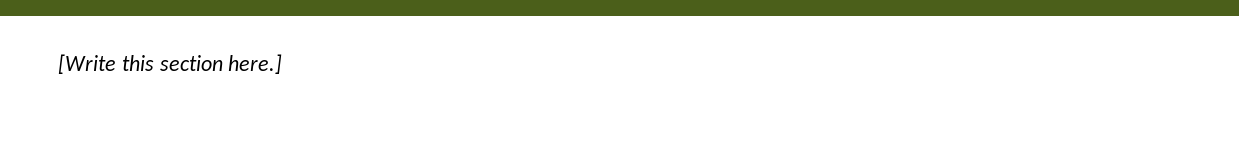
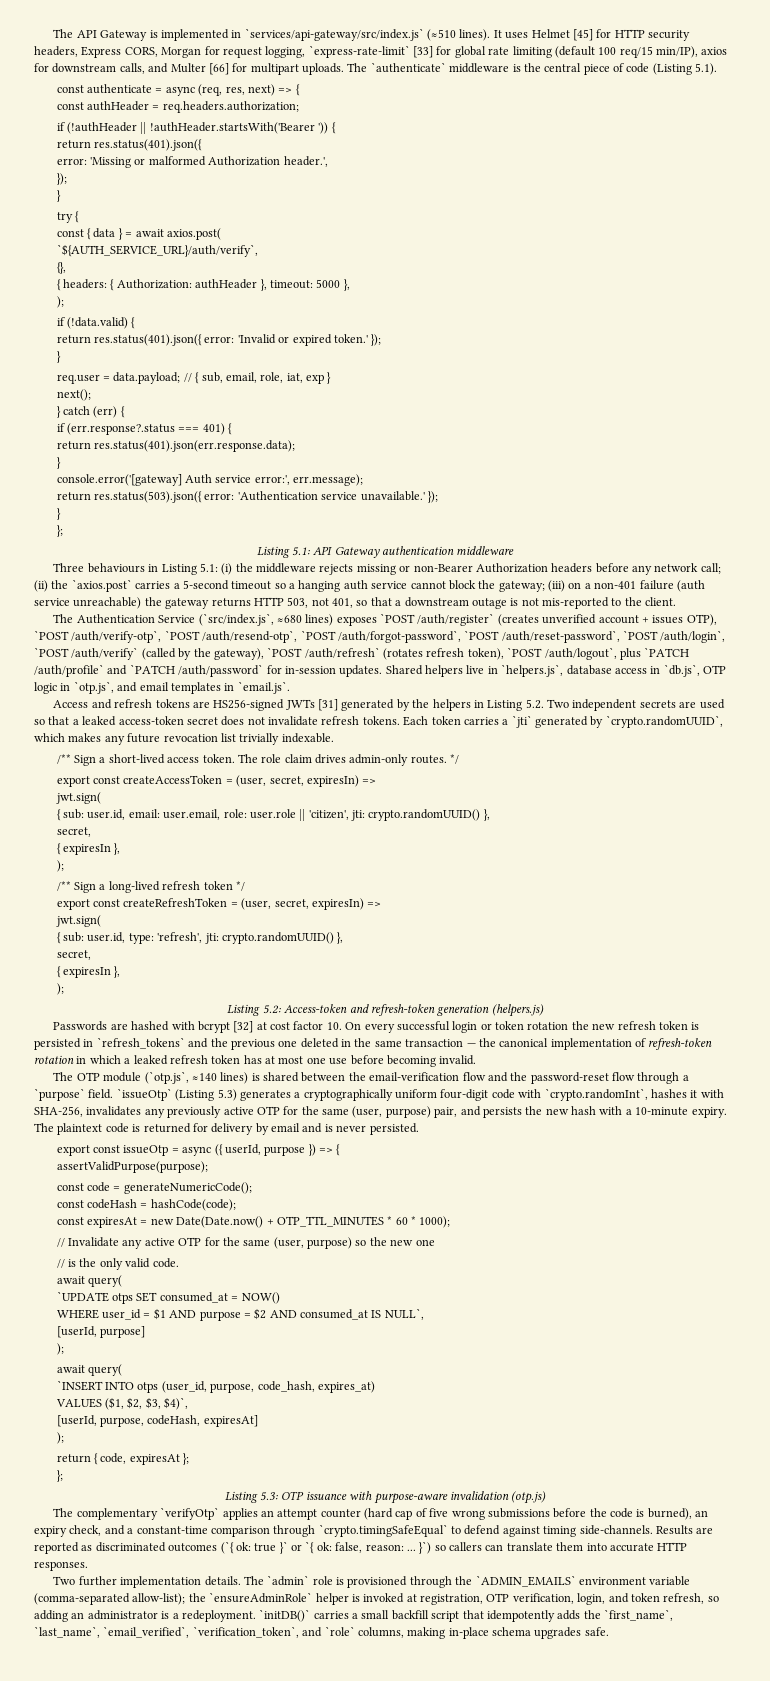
[58,54,283,74] [Write this section here.] -> [53,28,691,41] [34,45,728,58] [34,62,718,75] [56,84,300,96] [56,101,299,113] [56,122,336,134] [56,139,203,151] [56,156,328,168] [56,173,67,185] [56,190,61,202] [56,211,80,223] [56,228,221,240] [56,244,258,257] [56,262,66,274] [56,279,350,291] [56,296,64,308] [56,317,136,329] [56,334,382,346] [56,351,61,363] [56,372,332,384] [56,389,91,401] [56,406,125,418] [56,423,233,435] [56,440,296,452] [56,457,61,469] [56,474,364,486] [56,491,438,503] [56,508,61,520] [56,525,63,537] [256,546,515,558] [53,563,721,575] [34,579,705,592] [34,597,677,609] [53,613,717,626] [34,630,726,643] [34,647,690,660] [34,664,726,677] [34,681,290,694] [53,699,725,711] [34,715,723,728] [34,733,334,745] [56,754,460,766] [56,775,377,787] [55,792,101,804] [56,809,490,821] [56,827,91,837] [56,843,121,855] [56,860,64,872] [56,881,245,893] [56,898,382,910] [55,915,101,927] [56,932,344,944] [56,950,91,960] [56,966,121,978] [56,983,64,995] [227,1004,544,1017] [53,1021,700,1033] [34,1037,713,1050] [34,1055,477,1067] [53,1071,689,1084] [34,1088,724,1101] [34,1106,727,1118] [34,1123,419,1135] [56,1144,341,1156] [56,1161,208,1173] [56,1182,252,1194] [56,1199,236,1211] [56,1216,451,1228] [56,1237,435,1249] [56,1258,179,1270] [56,1275,123,1287] [56,1291,280,1304] [56,1308,424,1321] [56,1326,146,1338] [56,1343,64,1355] [56,1364,123,1376] [56,1380,375,1393] [55,1397,189,1410] [56,1415,258,1427] [56,1432,64,1444] [56,1453,190,1465] [56,1470,63,1482] [224,1491,547,1504] [53,1507,709,1520] [34,1524,714,1537] [34,1541,688,1554] [34,1561,88,1571] [53,1575,691,1588] [34,1592,719,1605] [34,1609,673,1622] [34,1626,609,1639] The API Gateway is implemented in `services/api-gateway/src/index.js` (≈510 lines). It uses Helmet [45] for HTTP security headers, Express CORS, Morgan for request logging, `express-rate-limit` [33] for global rate limiting (default 100 req/15 min/IP), axios for downstream calls, and Multer [66] for multipart uploads. The `authenticate` middleware is the central piece of code (Listing 5.1). // const authenticate = async (req, res, next) => { // const authHeader = req.headers.authorization; // if (!authHeader || !authHeader.startsWith('Bearer ')) { // return res.status(401).json({ // error: 'Missing or malformed Authorization header.', // }); // } // try { // const { data } = await axios.post( // `${AUTH_SERVICE_URL}/auth/verify`, // {}, // { headers: { Authorization: authHeader }, timeout: 5000 }, // ); // if (!data.valid) { // return res.status(401).json({ error: 'Invalid or expired token.' }); // } // req.user = data.payload; // { sub, email, role, iat, exp } // next(); // } catch (err) { // if (err.response?.status === 401) { // return res.status(401).json(err.response.data); // } // console.error('[gateway] Auth service error:', err.message); // return res.status(503).json({ error: 'Authentication service unavailable.' }); // } // }; // Listing 5.1: API Gateway authentication middleware // Three behaviours in Listing 5.1: (i) the middleware rejects missing or non-Bearer Authorization headers before any network call; (ii) the `axios.post` carries a 5-second timeout so a hanging auth service cannot block the gateway; (iii) on a non-401 failure (auth service unreachable) the gateway returns HTTP 503, not 401, so that a downstream outage is not mis-reported to the client. // The Authentication Service (`src/index.js`, ≈680 lines) exposes `POST /auth/register` (creates unverified account + issues OTP), `POST /auth/verify-otp`, `POST /auth/resend-otp`, `POST /auth/forgot-password`, `POST /auth/reset-password`, `POST /auth/login`, `POST /auth/verify` (called by the gateway), `POST /auth/refresh` (rotates refresh token), `POST /auth/logout`, plus `PATCH /auth/profile` and `PATCH /auth/password` for in-session updates. Shared helpers live in `helpers.js`, database access in `db.js`, OTP logic in `otp.js`, and email templates in `email.js`. // Access and refresh tokens are HS256-signed JWTs [31] generated by the helpers in Listing 5.2. Two independent secrets are used so that a leaked access-token secret does not invalidate refresh tokens. Each token carries a `jti` generated by `crypto.randomUUID`, which makes any future revocation list trivially indexable. // /** Sign a short-lived access token. The role claim drives admin-only routes. */ // export const createAccessToken = (user, secret, expiresIn) => // jwt.sign( // { sub: user.id, email: user.email, role: user.role || 'citizen', jti: crypto.randomUUID() }, // secret, // { expiresIn }, // ); // /** Sign a long-lived refresh token */ // export const createRefreshToken = (user, secret, expiresIn) => // jwt.sign( // { sub: user.id, type: 'refresh', jti: crypto.randomUUID() }, // secret, // { expiresIn }, // ); // Listing 5.2: Access-token and refresh-token generation (helpers.js) // Passwords are hashed with bcrypt [32] at cost factor 10. On every successful login or token rotation the new refresh token is persisted in `refresh_tokens` and the previous one deleted in the same transaction — the canonical implementation of refresh-token rotation in which a leaked refresh token has at most one use before becoming invalid. // The OTP module (`otp.js`, ≈140 lines) is shared between the email-verification flow and the password-reset flow through a `purpose` field. `issueOtp` (Listing 5.3) generates a cryptographically uniform four-digit code with `crypto.randomInt`, hashes it with SHA-256, invalidates any previously active OTP for the same (user, purpose) pair, and persists the new hash with a 10-minute expiry. The plaintext code is returned for delivery by email and is never persisted. // export const issueOtp = async ({ userId, purpose }) => { // assertValidPurpose(purpose); // const code = generateNumericCode(); // const codeHash = hashCode(code); // const expiresAt = new Date(Date.now() + OTP_TTL_MINUTES * 60 * 1000); // // Invalidate any active OTP for the same (user, purpose) so the new one // // is the only valid code. // await query( // `UPDATE otps SET consumed_at = NOW() // WHERE user_id = $1 AND purpose = $2 AND consumed_at IS NULL`, // [userId, purpose] // ); // await query( // `INSERT INTO otps (user_id, purpose, code_hash, expires_at) // VALUES ($1, $2, $3, $4)`, // [userId, purpose, codeHash, expiresAt] // ); // return { code, expiresAt }; // }; // Listing 5.3: OTP issuance with purpose-aware invalidation (otp.js) // The complementary `verifyOtp` applies an attempt counter (hard cap of five wrong submissions before the code is burned), an expiry check, and a constant-time comparison through `crypto.timingSafeEqual` to defend against timing side-channels. Results are reported as discriminated outcomes (`{ ok: true }` or `{ ok: false, reason: ... }`) so callers can translate them into accurate HTTP responses. // Two further implementation details. The `admin` role is provisioned through the `ADMIN_EMAILS` environment variable (comma-separated allow-list); the `ensureAdminRole` helper is invoked at registration, OTP verification, login, and token refresh, so adding an administrator is a redeployment. `initDB()` carries a small backfill script that idempotently adds the `first_name`, `last_name`, `email_verified`, `verification_token`, and `role` columns, making in-place schema upgrades safe.

